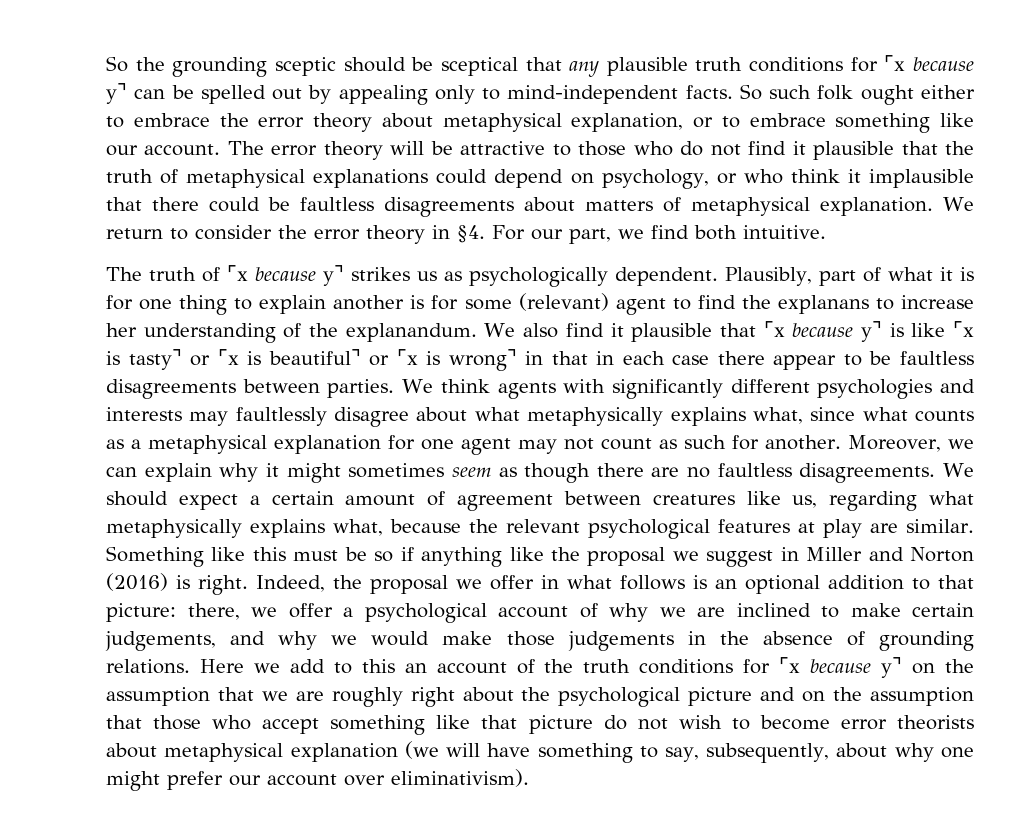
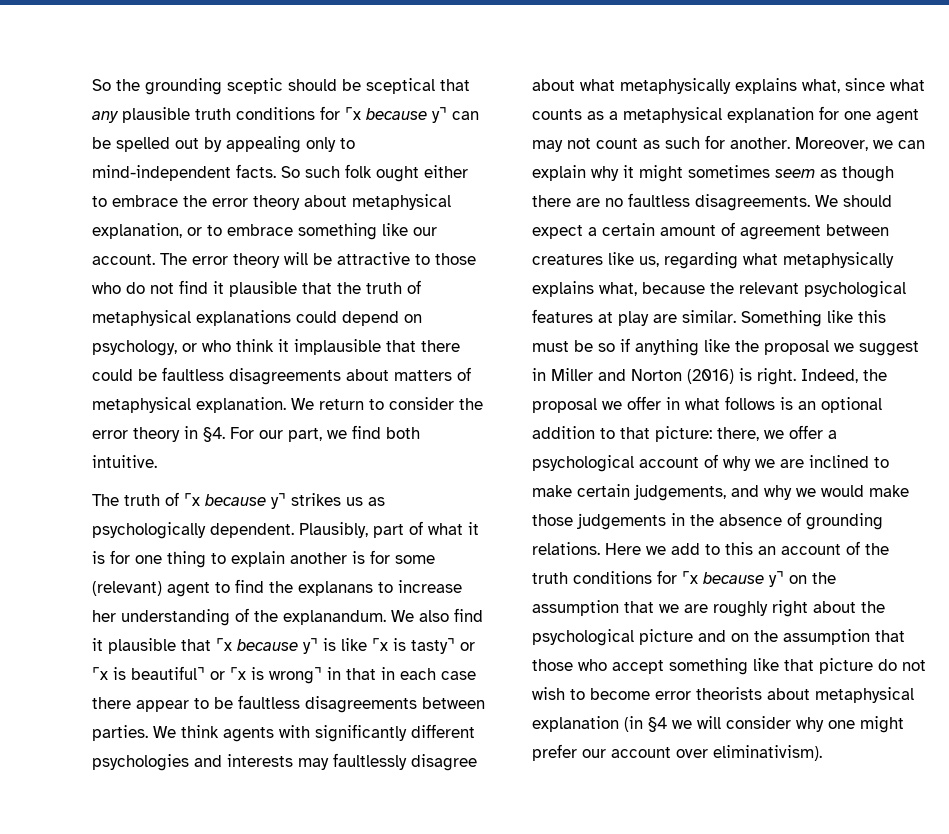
[404,741,888,763] (we will have something to say, subsequently, about -> [624,716,791,732] (in §4 we will consider

